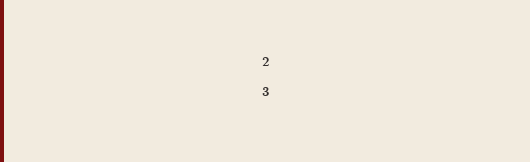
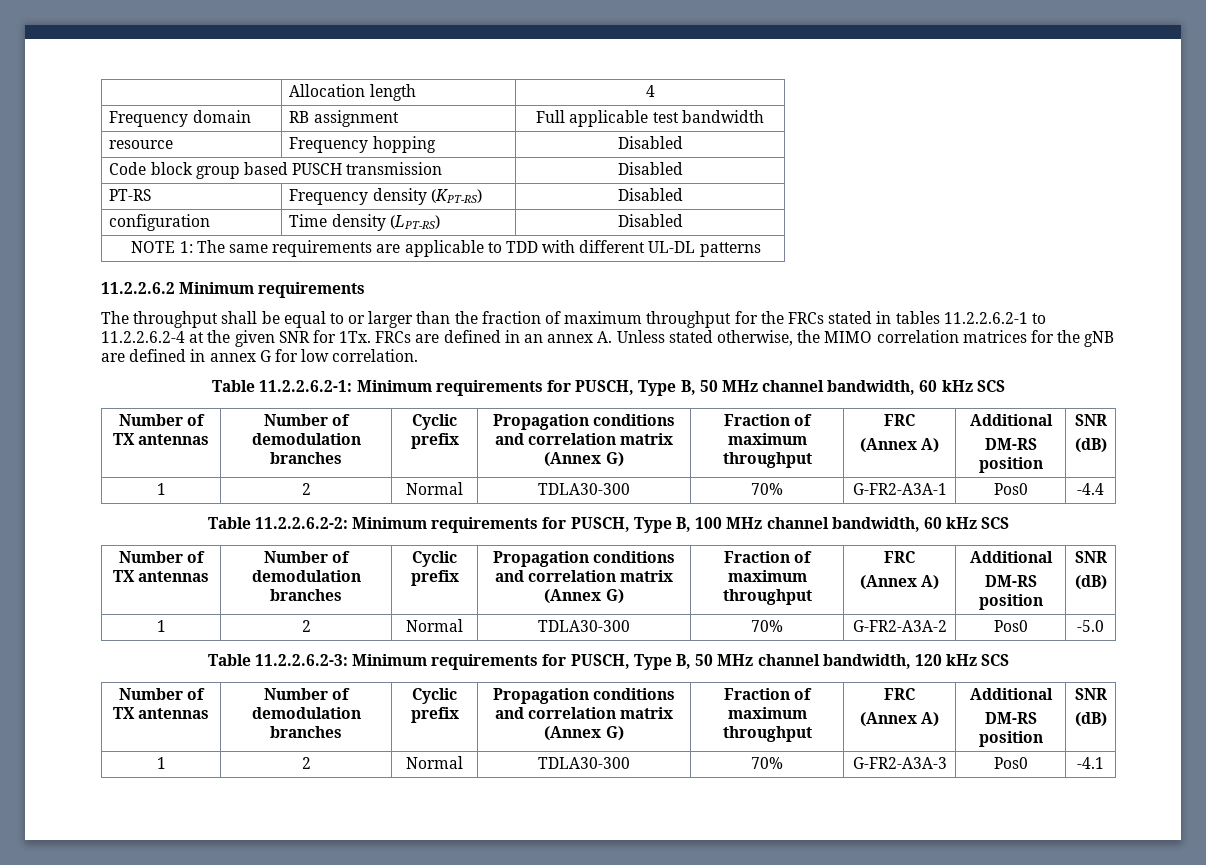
[261,57,269,66] [261,87,269,96] 2 // 3 -> [289,84,416,101] [645,85,655,97] [109,110,251,127] [289,110,399,127] [536,110,764,127] [109,140,174,149] [289,136,436,153] [617,136,683,149] [109,162,443,179] [617,162,683,175] [109,189,152,201] [289,188,482,205] [617,188,683,201] [109,214,211,231] [289,214,440,231] [617,214,683,227] [131,240,761,257] [101,282,366,298] [101,311,1046,328] [101,330,1115,347] [101,349,419,362] [212,380,1005,396] [118,414,206,426] [112,433,210,445] [263,414,351,426] [251,433,361,445] [270,452,342,464] [412,414,457,430] [410,433,459,449] [492,414,676,430] [494,433,674,445] [544,452,624,467] [723,414,813,426] [727,433,807,445] [722,452,812,468] [884,414,915,426] [859,438,940,453] [969,414,1053,426] [984,438,1037,450] [978,457,1043,473] [1074,414,1108,426] [1074,438,1107,453] [156,483,166,495] [301,483,311,495] [406,482,463,495] [538,483,630,495] [751,483,783,495] [852,483,947,495] [993,483,1028,495] [1077,483,1104,495] [207,517,1010,533] [118,551,206,563] [112,570,210,582] [263,551,351,563] [251,570,361,582] [270,589,342,601] [412,551,457,567] [410,570,459,586] [492,551,676,567] [494,570,674,582] [544,589,624,604] [723,551,813,563] [727,570,807,582] [722,589,812,605] [884,551,915,563] [859,575,940,590] [969,551,1053,563] [984,575,1037,587] [978,594,1043,610] [1074,551,1108,563] [1074,575,1107,590] [156,620,166,632] [301,620,311,632] [406,619,463,632] [538,620,630,632] [751,620,783,632] [852,620,947,632] [993,620,1028,632] [1077,620,1104,632] [207,654,1010,670] [118,688,206,700] [112,707,210,719] [263,688,351,700] [251,707,361,719] [270,726,342,738] [412,688,457,704] [410,707,459,723] [492,688,676,704] [494,707,674,719] [544,726,624,741] [723,688,813,700] [727,707,807,719] [722,726,812,742] [884,688,915,700] [859,712,940,727] [969,688,1053,700] [984,712,1037,724] [978,731,1043,747] [1074,688,1108,700] [1074,712,1107,727] [156,757,166,769] [301,757,311,769] [406,756,463,769] [538,757,630,769] [751,757,783,769] [852,757,947,769] [993,757,1028,769] [1077,757,1104,769] | Allocation length | 4 // Frequency domain | RB assignment | Full applicable test bandwidth // resource | Frequency hopping | Disabled // Code block group based PUSCH transmission | Disabled // PT-RS | Frequency density (KPT-RS) | Disabled // configuration | Time density (LPT-RS) | Disabled // NOTE 1: The same requirements are applicable to TDD with different UL-DL patterns // 11.2.2.6.2 Minimum requirements // The throughput shall be equal to or larger than the fraction of maximum throughput for the FRCs stated in tables 11.2.2.6.2-1 to 11.2.2.6.2-4 at the given SNR for 1Tx. FRCs are defined in an annex A. Unless stated otherwise, the MIMO correlation matrices for the gNB are defined in annex G for low correlation. // Table 11.2.2.6.2-1: Minimum requirements for PUSCH, Type B, 50 MHz channel bandwidth, 60 kHz SCS // Number of TX antennas | Number of demodulation branches | Cyclic prefix | Propagation conditions and correlation matrix (Annex G) | Fraction of maximum throughput | FRC // (Annex A) | Additional // DM-RS position | SNR // (dB) // 1 | 2 | Normal | TDLA30-300 | 70% | G-FR2-A3A-1 | Pos0 | -4.4 // Table 11.2.2.6.2-2: Minimum requirements for PUSCH, Type B, 100 MHz channel bandwidth, 60 kHz SCS // Number of TX antennas | Number of demodulation branches | Cyclic prefix | Propagation conditions and correlation matrix (Annex G) | Fraction of maximum throughput | FRC // (Annex A) | Additional // DM-RS position | SNR // (dB) // 1 | 2 | Normal | TDLA30-300 | 70% | G-FR2-A3A-2 | Pos0 | -5.0 // Table 11.2.2.6.2-3: Minimum requirements for PUSCH, Type B, 50 MHz channel bandwidth, 120 kHz SCS // Number of TX antennas | Number of demodulation branches | Cyclic prefix | Propagation conditions and correlation matrix (Annex G) | Fraction of maximum throughput | FRC // (Annex A) | Additional // DM-RS position | SNR // (dB) // 1 | 2 | Normal | TDLA30-300 | 70% | G-FR2-A3A-3 | Pos0 | -4.1

